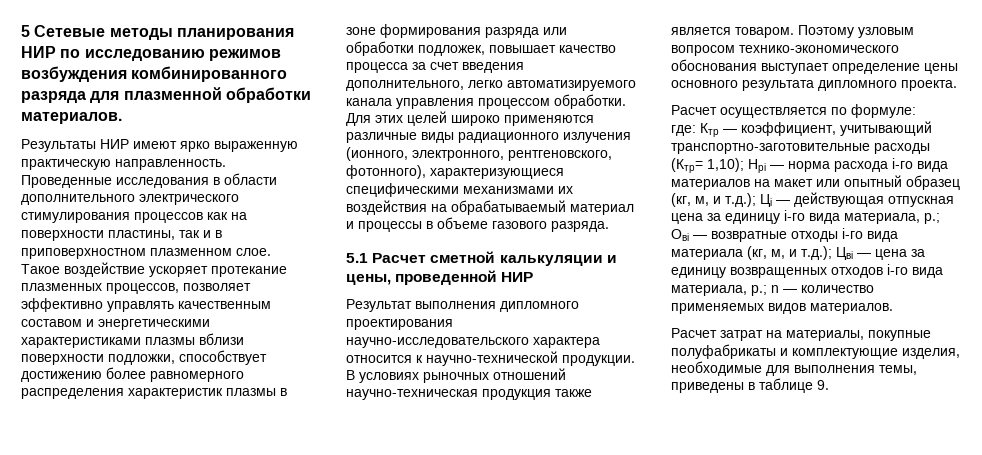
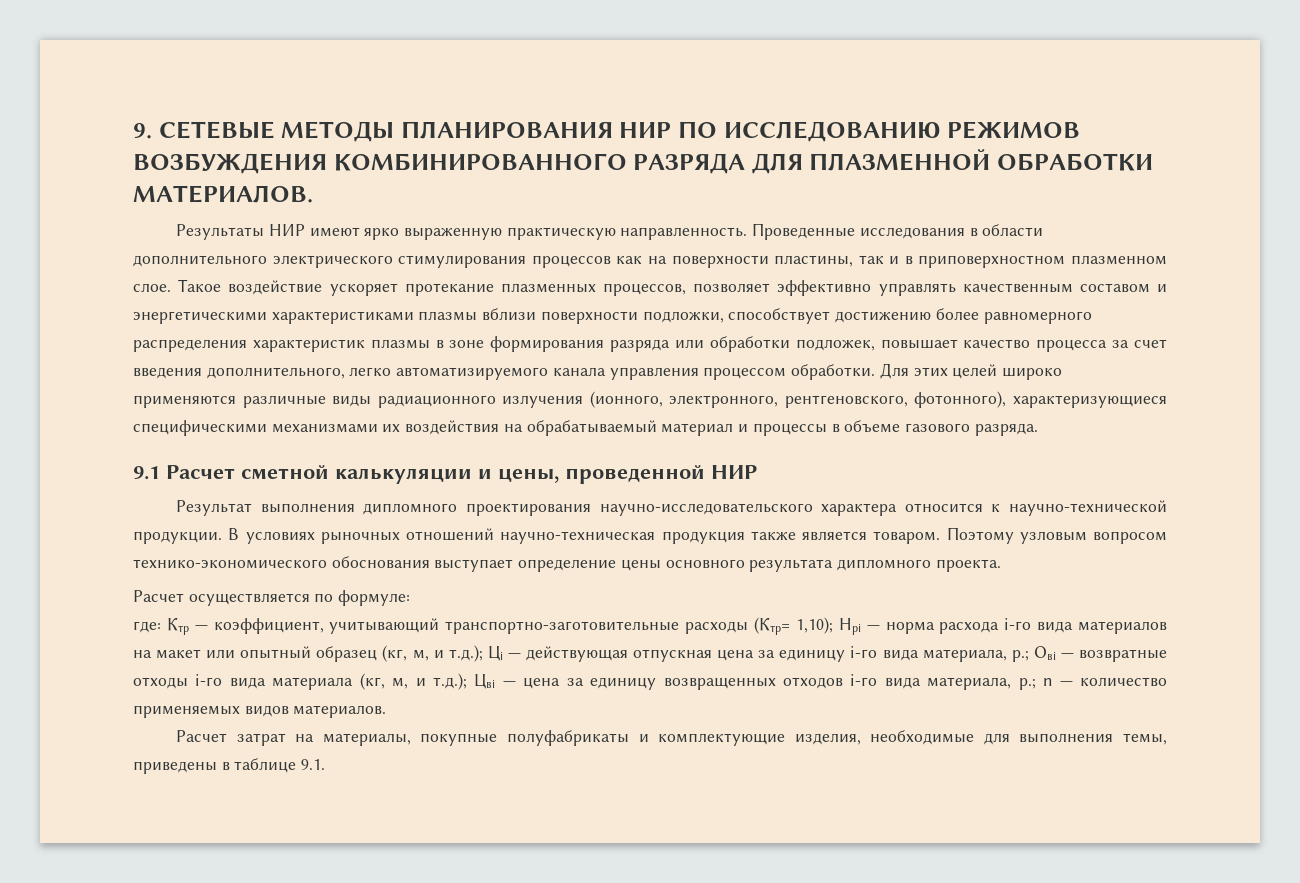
[21,25,294,40] [21,46,281,61] [21,66,288,82] [21,87,311,103] [21,112,122,124] 5 Сетевые методы планирования НИР по исследованию режимов возбуждения комбинированного разряда для плазменной обработки материалов. -> [133,121,1081,142] [133,149,1154,174] [133,185,313,203] 9. СЕТЕВЫЕ МЕТОДЫ ПЛАНИРОВАНИЯ НИР ПО ИССЛЕДОВАНИЮ РЕЖИМОВ ВОЗБУЖДЕНИЯ КОМБИНИРОВАННОГО РАЗРЯДА ДЛЯ ПЛАЗМЕННОЙ ОБРАБОТКИ МАТЕРИАЛОВ.
[346,253,368,263] 5.1 -> [133,466,160,480] 9.1
[817,380,829,390] 9. -> [301,759,326,770] 9.1.

